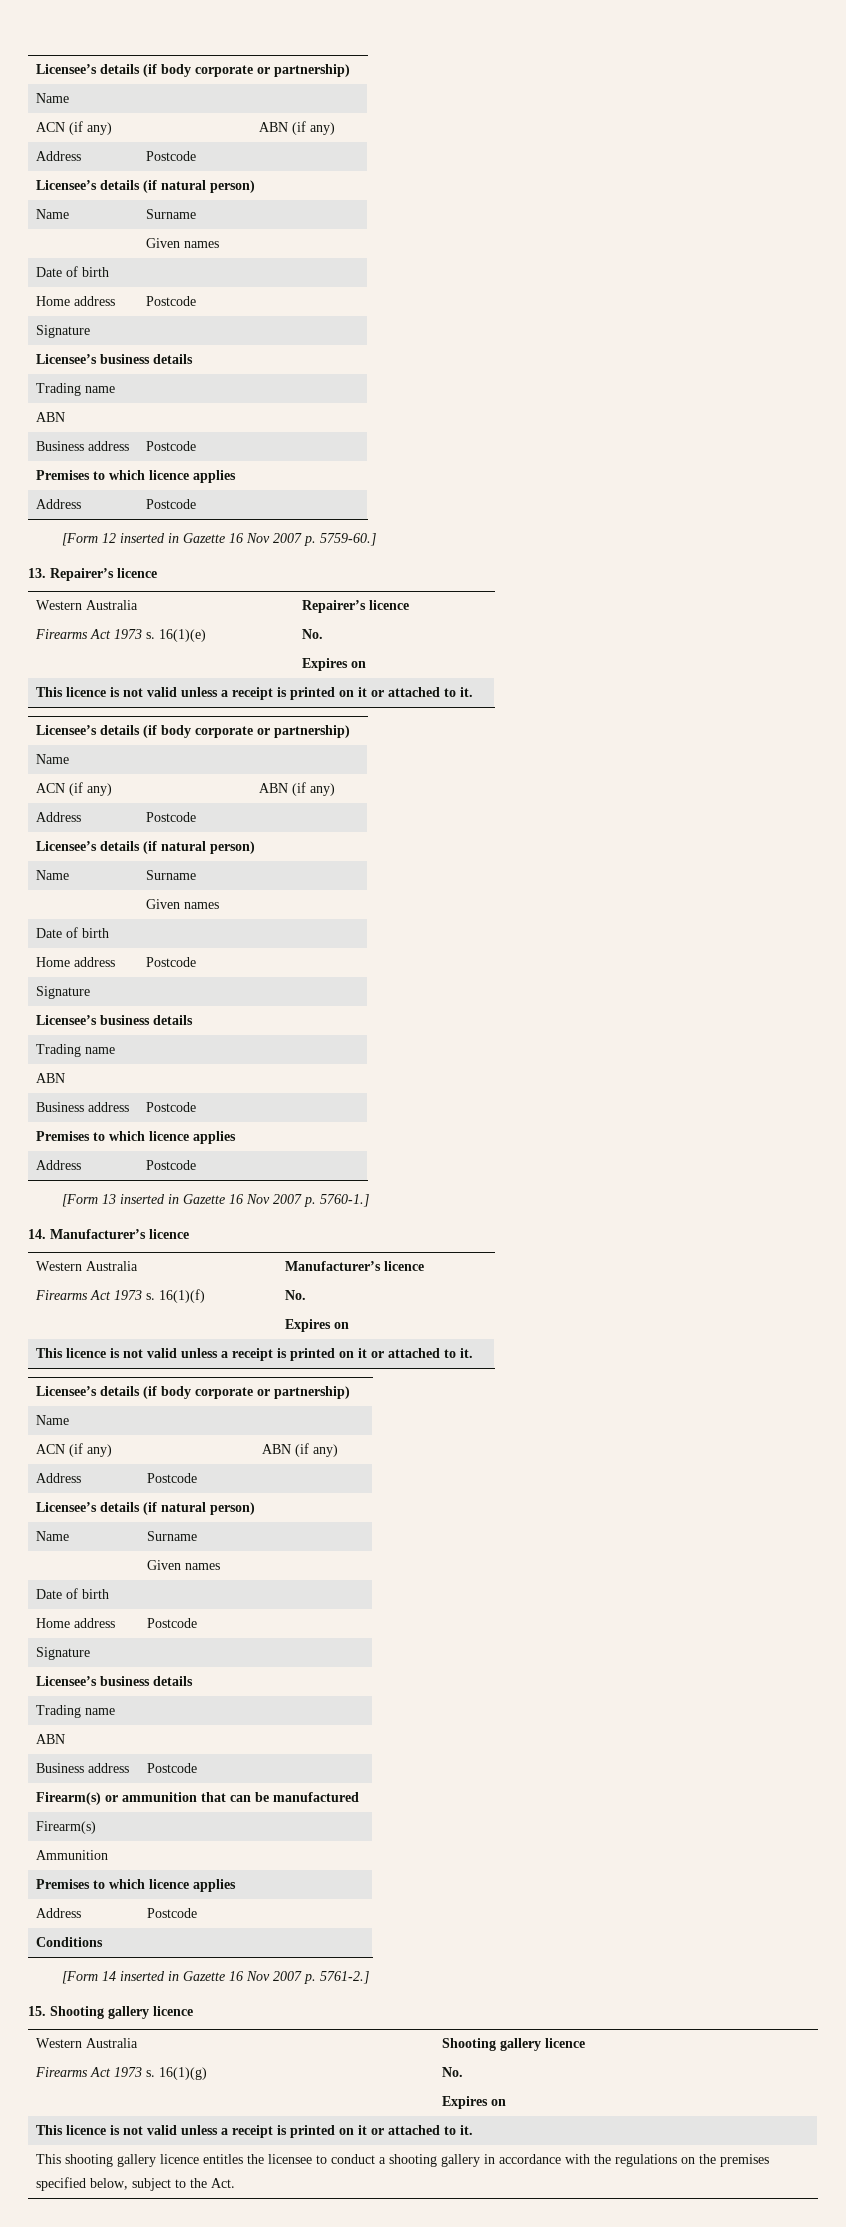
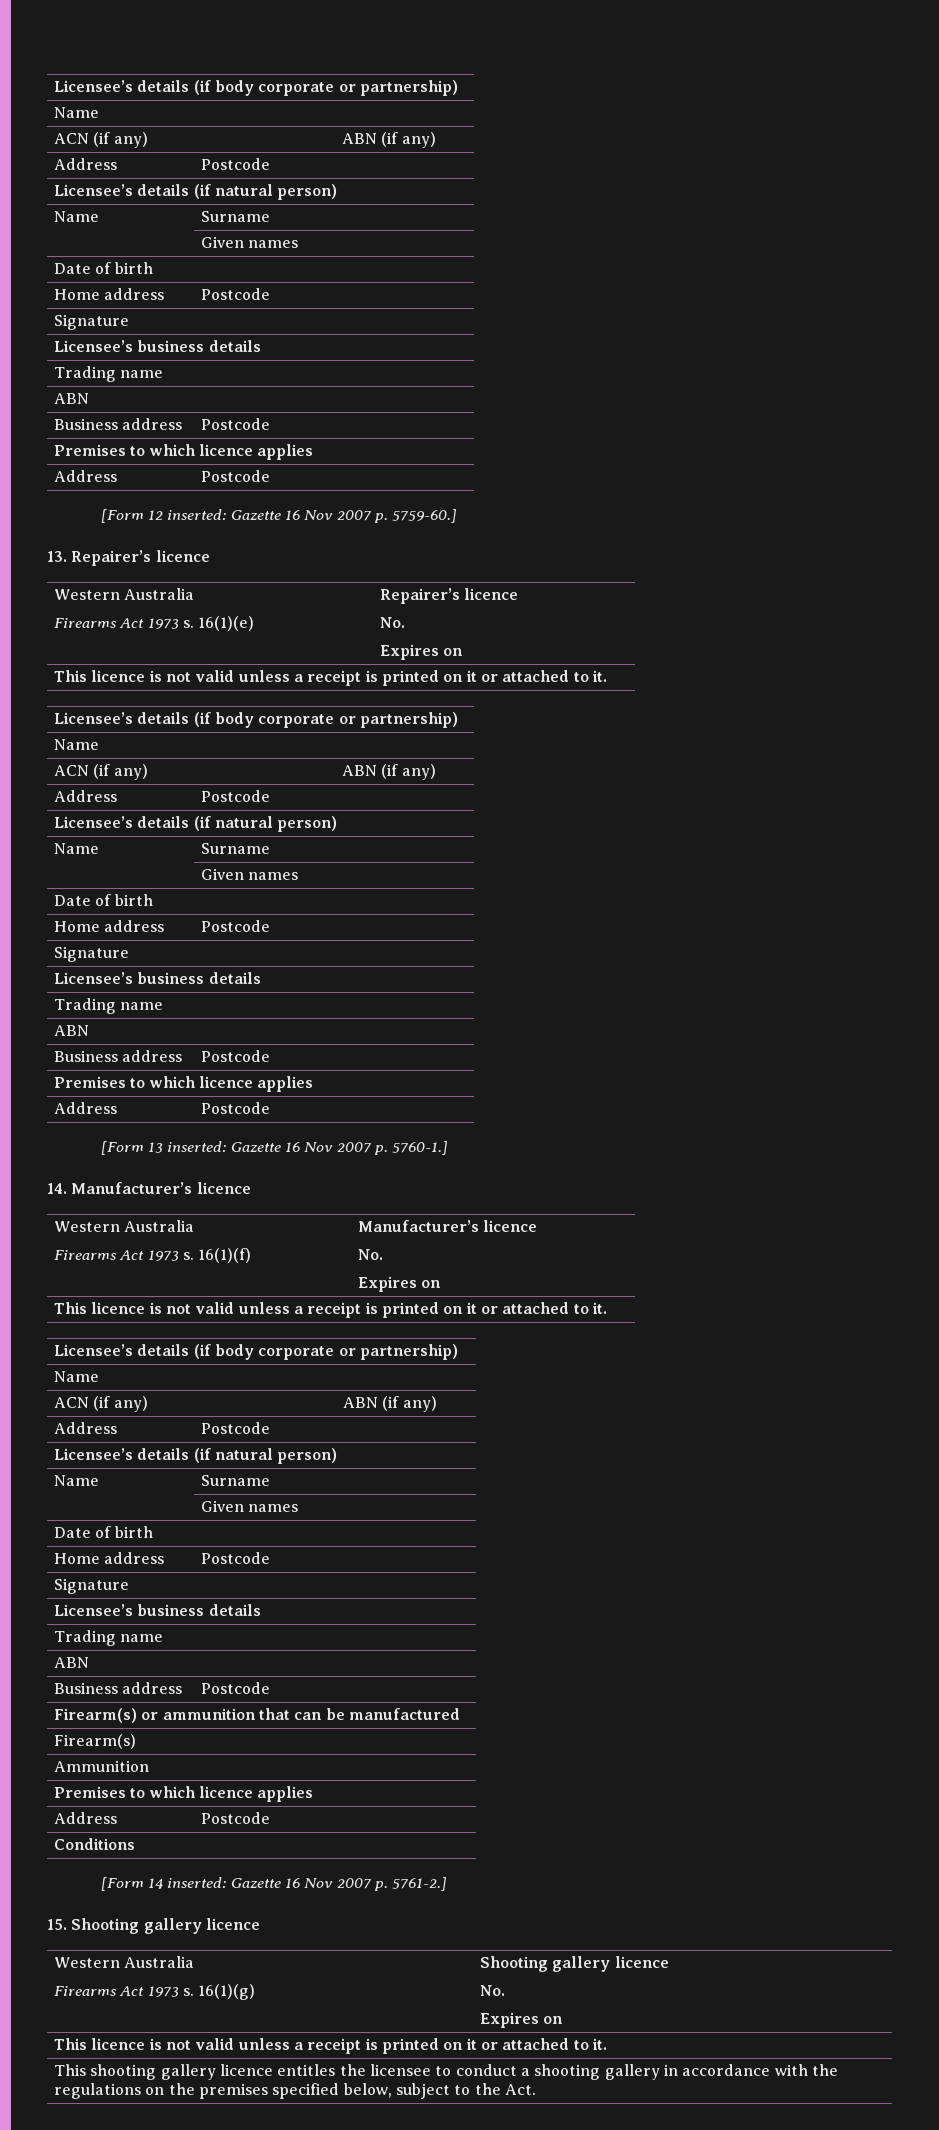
[119,533,179,543] inserted in -> [167,509,227,520] inserted:
[119,1194,179,1204] inserted in -> [167,1141,227,1152] inserted:
[119,1971,179,1981] inserted in -> [167,1877,227,1888] inserted:

